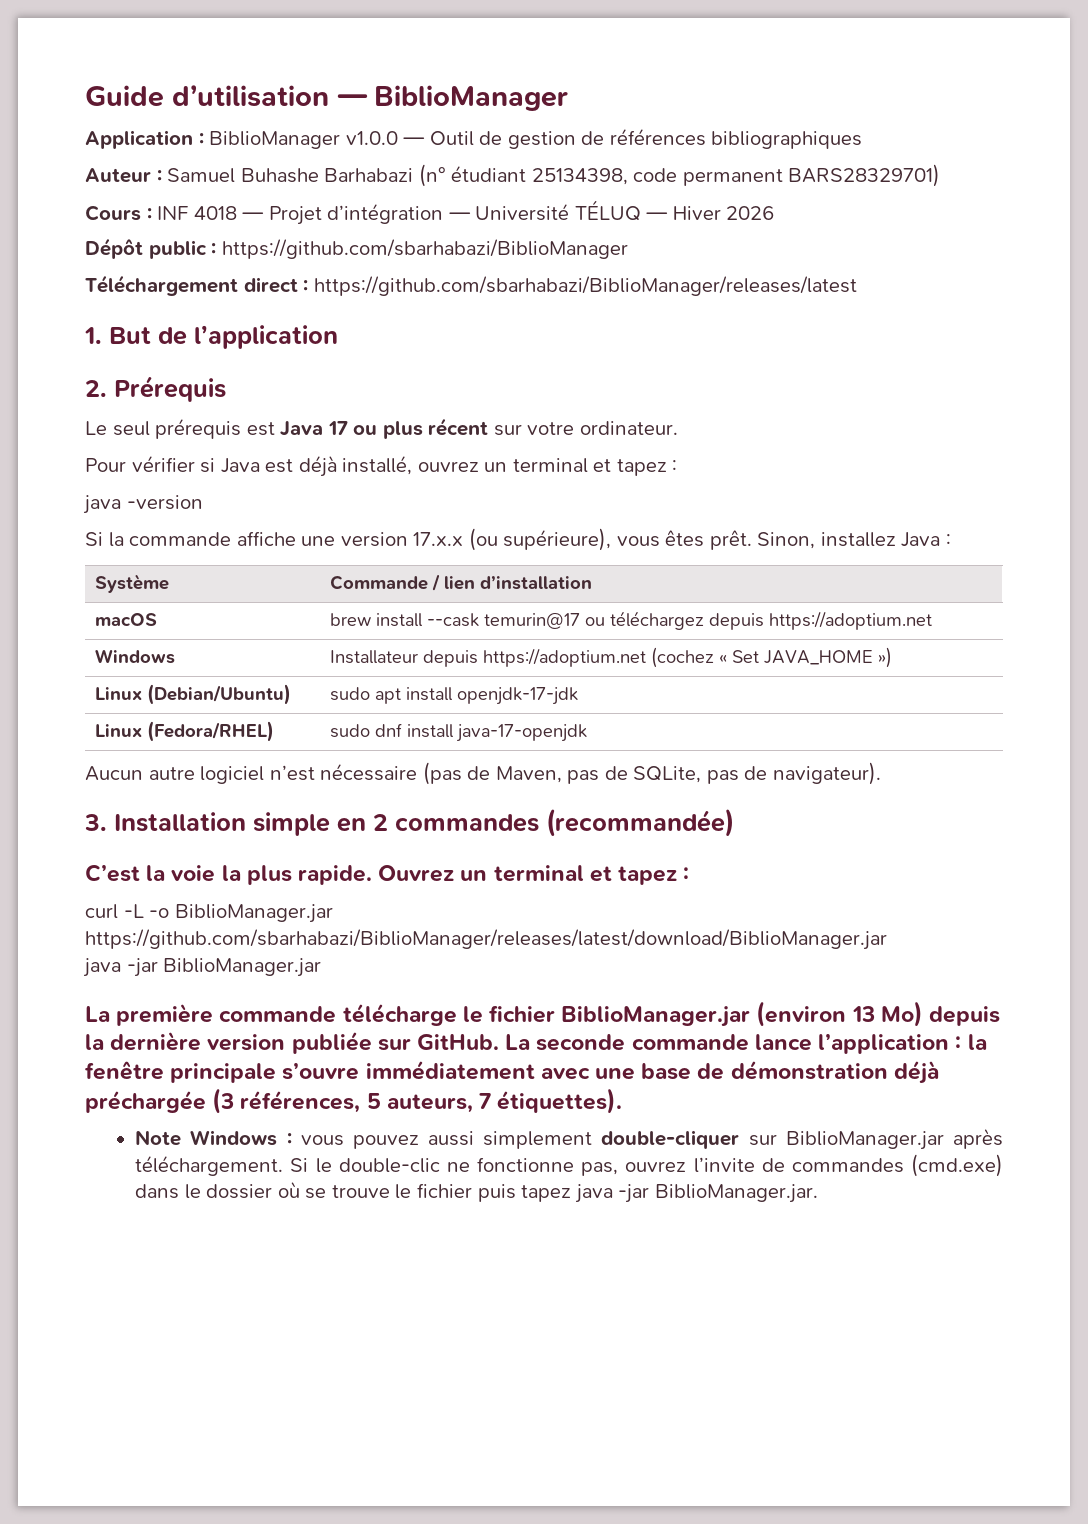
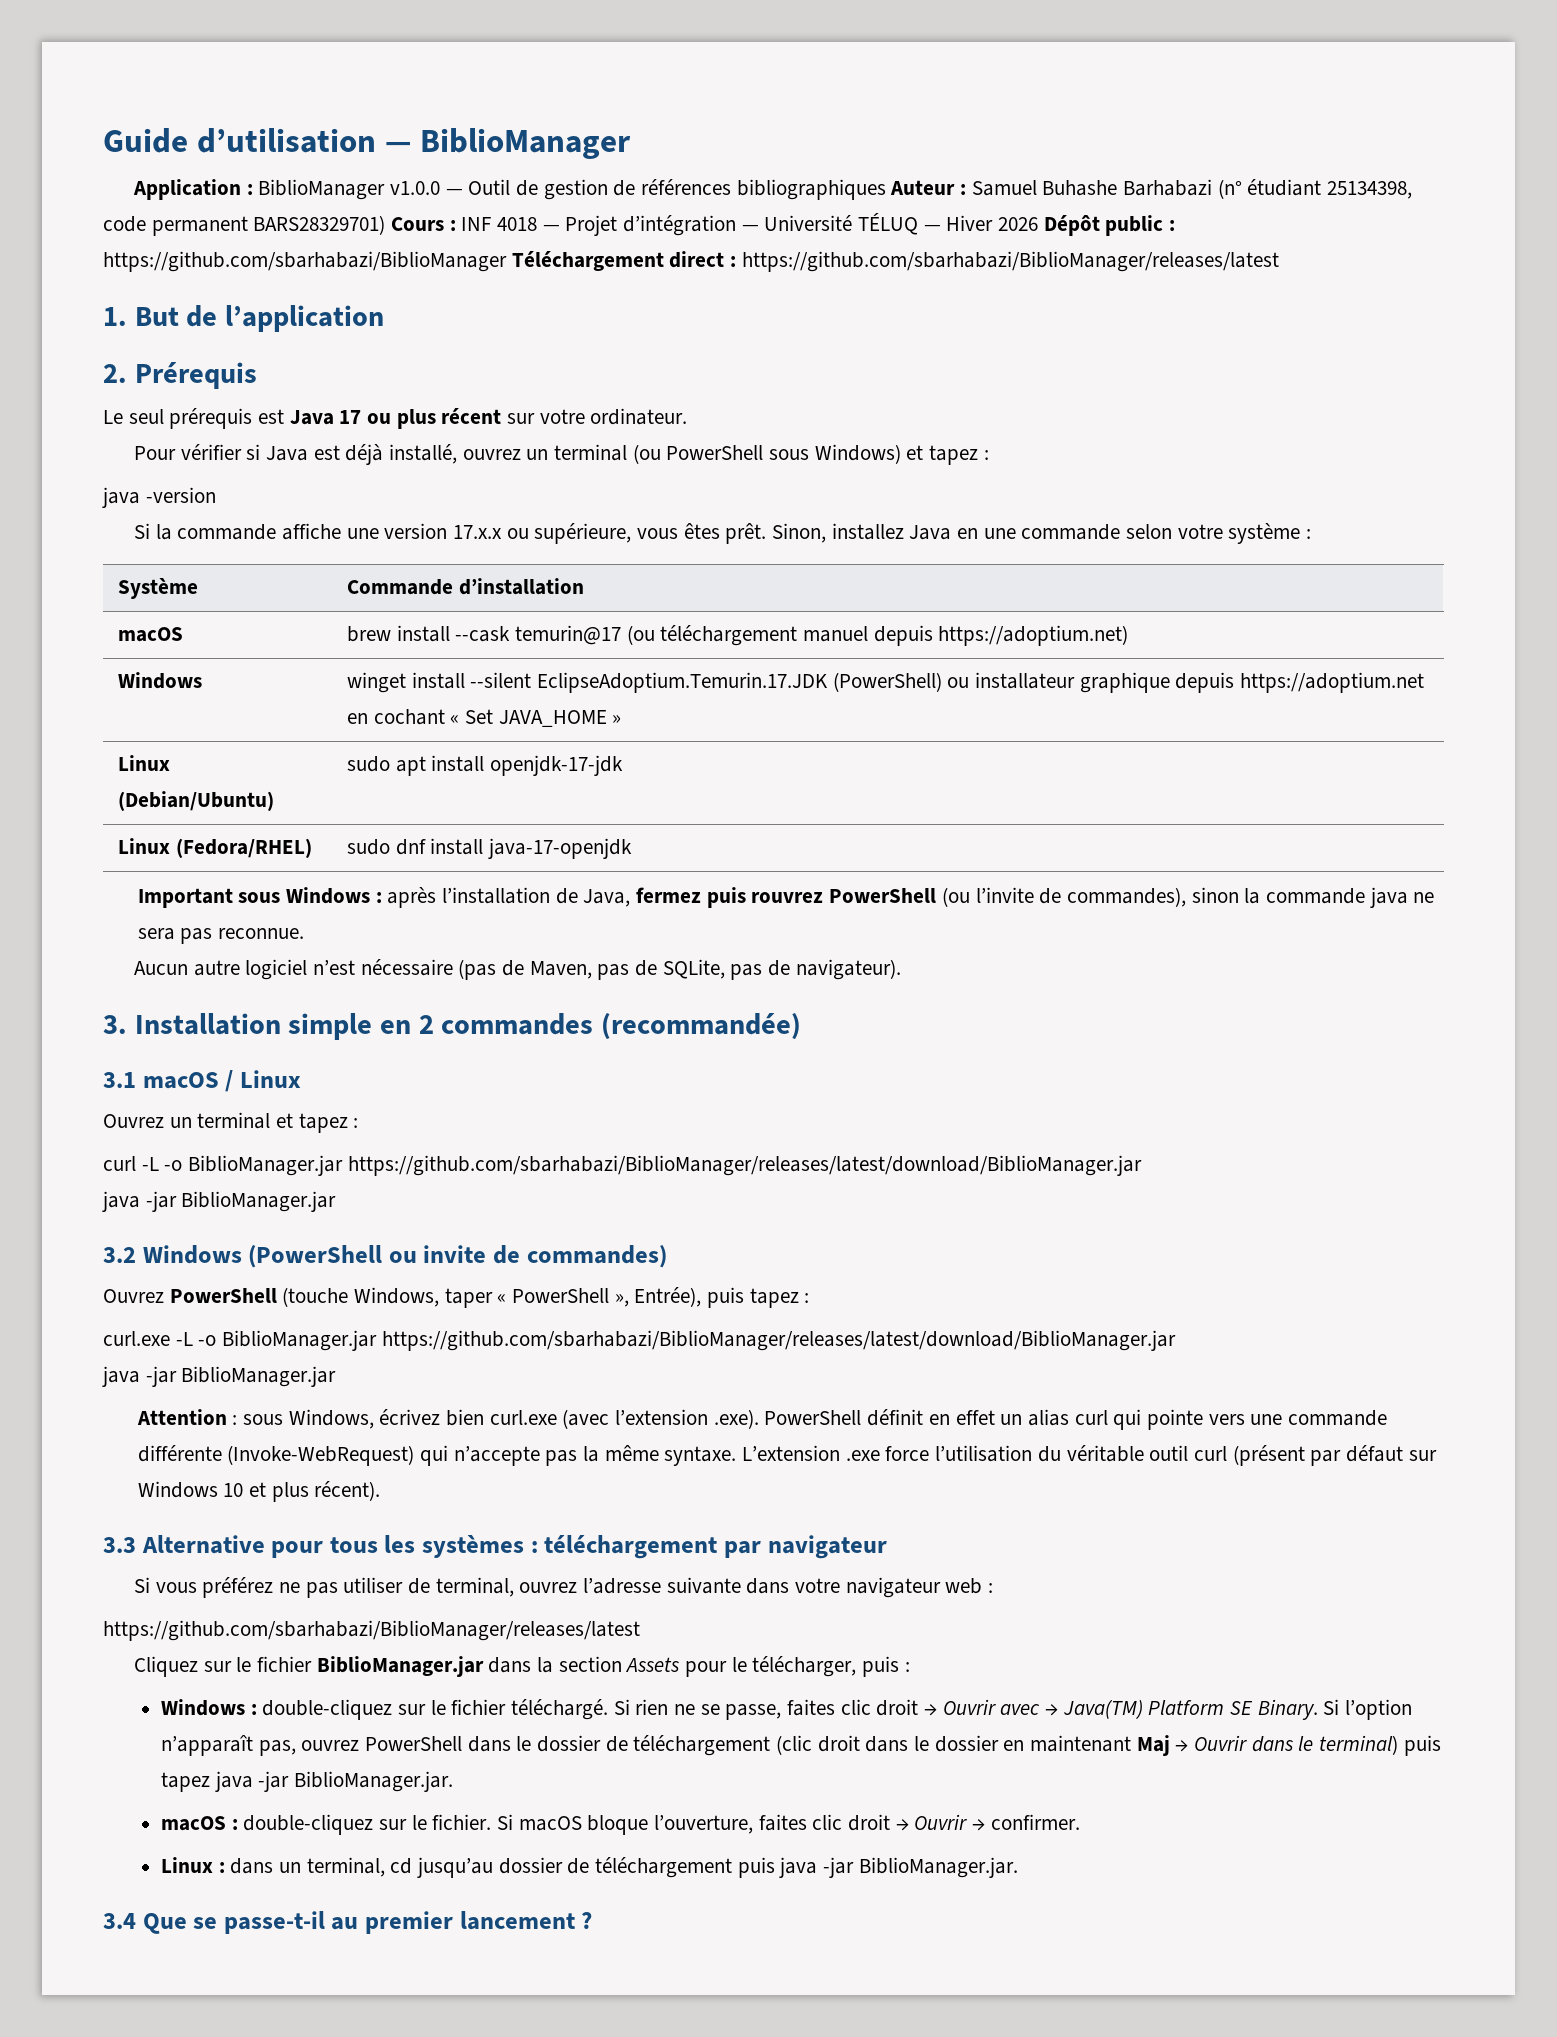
(863, 140) // -> (886, 189) none
(941, 175) // -> (386, 225) none
(775, 213) // -> (1039, 224) none
(628, 249) // -> (507, 261) none
(588, 465) none -> [632,444,901,464] (ou PowerShell sous Windows)
[468,528,612,551] (ou supérieure), -> [506,523,632,544] ou supérieure,
(941, 539) none -> [957,523,1301,544] en une commande selon votre système
[432,574,476,591] / lien -> (454, 587) none
[585,611,933,630] [95,649,176,664] [330,647,715,668] ou téléchargez depuis https://adoptium.net // Windows | Installateur depuis https://adoptium.net (cochez -> [626,625,1129,646] [118,672,203,689] [347,672,1425,693] [347,709,445,725] (ou téléchargement manuel depuis https://adoptium.net) // Windows | winget install --silent EclipseAdoptium.Temurin.17.JDK (PowerShell) ou installateur graphique depuis https://adoptium.net en cochant
[878,647,893,668] ») -> [612,715,622,724] »
(588, 733) none -> [137,887,1435,908] [137,928,305,944] // Important sous Windows : après l’installation de Java, fermez puis rouvrez PowerShell (ou l’invite de commandes), sinon la commande java ne sera pas reconnue.
[85,864,373,885] C’est la voie la plus rapide. -> [103,1070,301,1092] 3.1 macOS / Linux //
[85,1001,1001,1027] [85,1031,987,1054] [85,1060,939,1084] [85,1088,623,1114] [135,1128,1003,1150] [135,1154,1004,1177] [135,1181,472,1199] La première commande télécharge le fichier BiblioManager.jar (environ 13 Mo) depuis la dernière version publiée sur GitHub. La seconde commande lance l’application : la fenêtre principale s’ouvre immédiatement avec une base de démonstration déjà préchargée (3 références, 5 auteurs, 7 étiquettes). // Note Windows : vous pouvez aussi simplement double-cliquer sur BiblioManager.jar après téléchargement. Si le double-clic ne fonctionne pas, ouvrez l’invite de commandes (cmd.exe) dans le dossier où se trouve le fichier -> [103,1245,667,1268] [103,1287,810,1308] [103,1330,1176,1351] [102,1366,337,1387] [136,1409,1387,1430] [137,1445,1437,1466] [137,1481,381,1502] [103,1535,887,1559] [134,1577,994,1598] [103,1620,640,1641] [134,1656,910,1677] [160,1699,1412,1720] [160,1735,1398,1756] 3.2 Windows (PowerShell ou invite de commandes) // Ouvrez PowerShell (touche Windows, taper « PowerShell », Entrée), puis tapez : // curl.exe -L -o BiblioManager.jar https://github.com/sbarhabazi/BiblioManager/releases/latest/download/BiblioManager.jar // java -jar BiblioManager.jar // Attention : sous Windows, écrivez bien curl.exe (avec l’extension .exe). PowerShell définit en effet un alias curl qui pointe vers une commande différente (Invoke-WebRequest) qui n’accepte pas la même syntaxe. L’extension .exe force l’utilisation du véritable outil curl (présent par défaut sur Windows 10 et plus récent). // 3.3 Alternative pour tous les systèmes : téléchargement par navigateur // Si vous préférez ne pas utiliser de terminal, ouvrez l’adresse suivante dans votre navigateur web : // https://github.com/sbarhabazi/BiblioManager/releases/latest // Cliquez sur le fichier BiblioManager.jar dans la section Assets pour le télécharger, puis : // Windows : double-cliquez sur le fichier téléchargé. Si rien ne se passe, faites clic droit → Ouvrir avec → Java(TM) Platform SE Binary. Si l’option n’apparaît pas, ouvrez PowerShell dans le dossier de téléchargement (clic droit dans le dossier en maintenant Maj → Ouvrir dans le terminal)
(818, 1193) none -> [160,1814,1080,1835] [160,1857,1018,1878] [103,1911,593,1934] // macOS : double-cliquez sur le fichier. Si macOS bloque l’ouverture, faites clic droit → Ouvrir → confirmer. // Linux : dans un terminal, cd jusqu’au dossier de téléchargement puis java -jar BiblioManager.jar. // 3.4 Que se passe-t-il au premier lancement ?

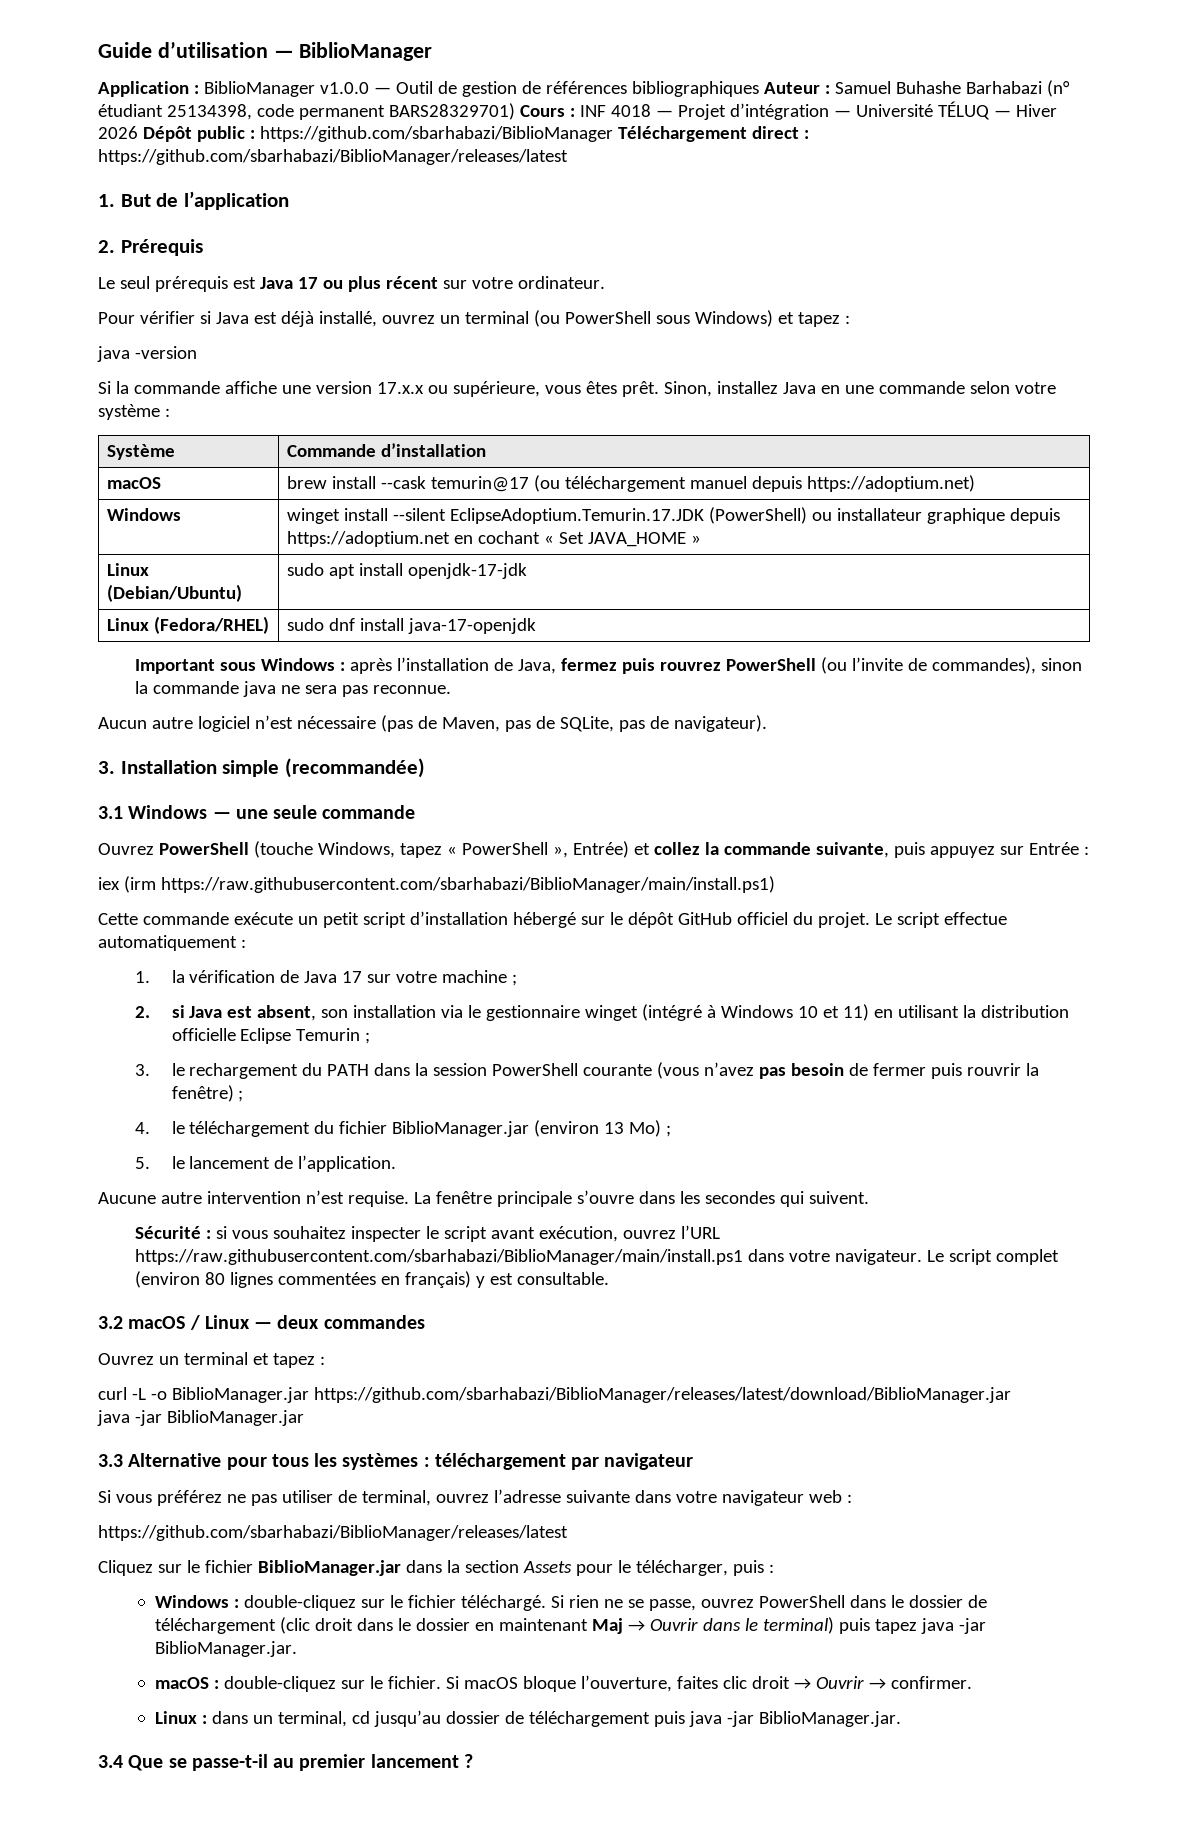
[380,1013,594,1035] en 2 commandes -> (280, 768) none
(136, 1080) none -> [128,805,416,819] [98,841,1089,858] [98,876,775,893] [98,911,1007,928] [98,935,246,951] [134,970,518,986] [134,1004,1070,1021] [171,1028,371,1044] [134,1062,1040,1079] [171,1085,244,1102] [134,1120,672,1137] [134,1155,397,1172] [98,1190,869,1207] [134,1225,720,1242] [134,1249,1059,1265] [134,1271,609,1288] [98,1316,123,1329] Windows — une seule commande // Ouvrez PowerShell (touche Windows, tapez « PowerShell », Entrée) et collez la commande suivante, puis appuyez sur Entrée : // iex (irm https://raw.githubusercontent.com/sbarhabazi/BiblioManager/main/install.ps1) // Cette commande exécute un petit script d’installation hébergé sur le dépôt GitHub officiel du projet. Le script effectue automatiquement : // 1. la vérification de Java 17 sur votre machine ; // 2. si Java est absent, son installation via le gestionnaire winget (intégré à Windows 10 et 11) en utilisant la distribution officielle Eclipse Temurin ; // 3. le rechargement du PATH dans la session PowerShell courante (vous n’avez pas besoin de fermer puis rouvrir la fenêtre) ; // 4. le téléchargement du fichier BiblioManager.jar (environ 13 Mo) ; // 5. le lancement de l’application. // Aucune autre intervention n’est requise. La fenêtre principale s’ouvre dans les secondes qui suivent. // Sécurité : si vous souhaitez inspecter le script avant exécution, ouvrez l’URL https://raw.githubusercontent.com/sbarhabazi/BiblioManager/main/install.ps1 dans votre navigateur. Le script complet (environ 80 lignes commentées en français) y est consultable. // 3.2
(301, 1079) none -> [254,1315,425,1329] — deux commandes
[103,1245,667,1268] [103,1287,810,1308] [103,1330,1176,1351] [102,1366,337,1387] [136,1409,1387,1430] [137,1445,1437,1466] [137,1481,381,1502] // 3.2 Windows (PowerShell ou invite de commandes) // Ouvrez PowerShell (touche Windows, taper « PowerShell », Entrée), puis tapez : // curl.exe -L -o BiblioManager.jar https://github.com/sbarhabazi/BiblioManager/releases/latest/download/BiblioManager.jar // java -jar BiblioManager.jar // Attention : sous Windows, écrivez bien curl.exe (avec l’extension .exe). PowerShell définit en effet un alias curl qui pointe vers une commande différente (Invoke-WebRequest) qui n’accepte pas la même syntaxe. L’extension .exe force l’utilisation du véritable outil curl (présent par défaut sur Windows 10 et plus récent). -> (304, 1418) none
[786,1699,1412,1720] [160,1735,296,1756] faites clic droit → Ouvrir avec → Java(TM) Platform SE Binary. Si l’option n’apparaît pas, -> (697, 1605) none

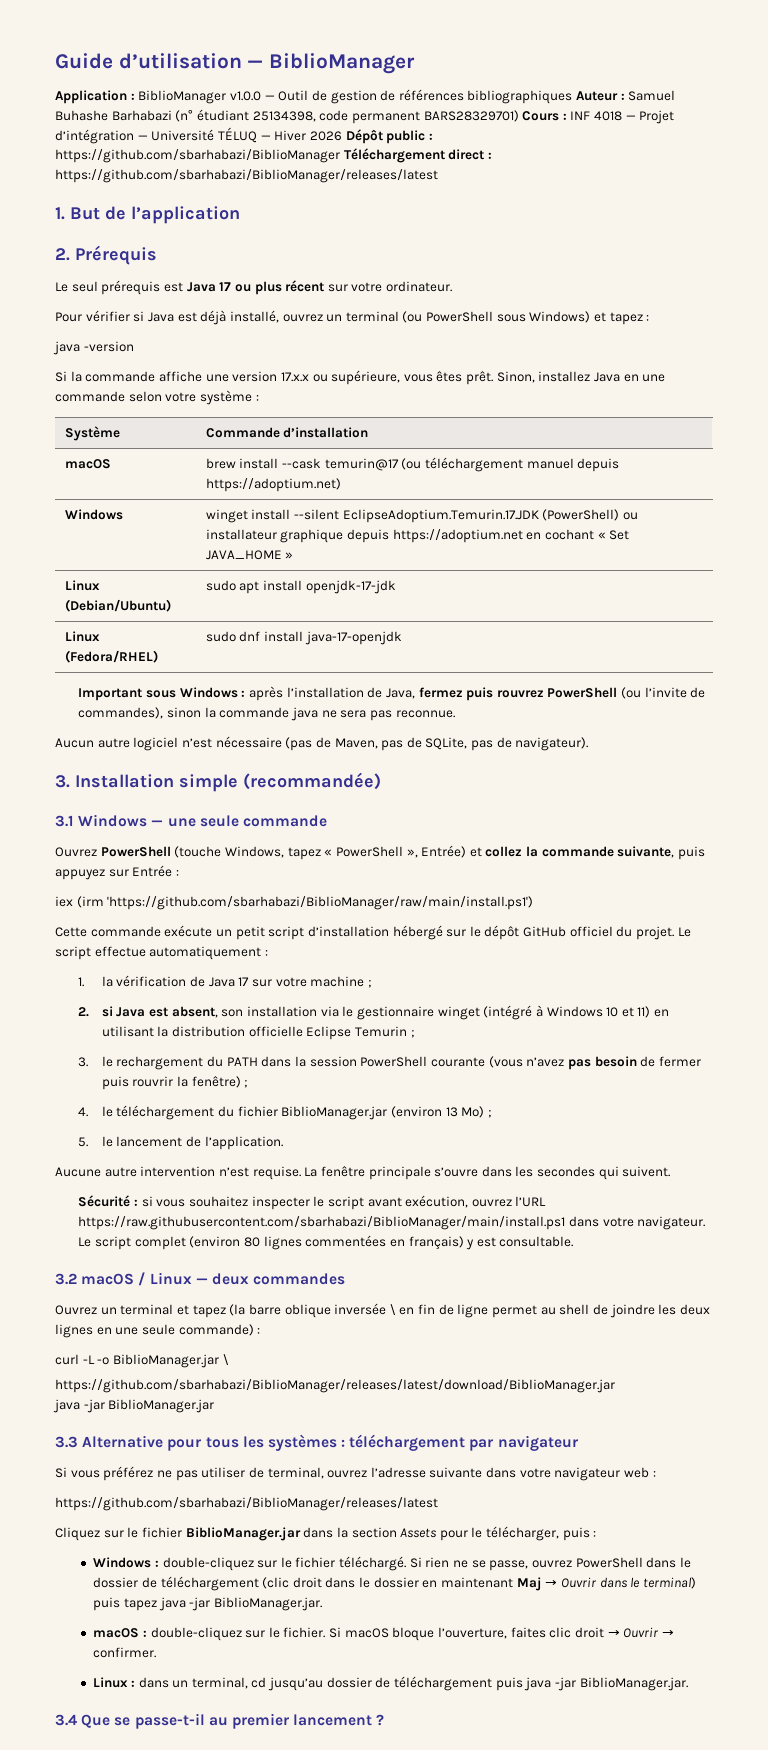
[160,876,775,893] https://raw.githubusercontent.com/sbarhabazi/BiblioManager/main/install.ps1) -> [107,896,534,910] 'https://github.com/sbarhabazi/BiblioManager/raw/main/install.ps1')
(315, 1360) none -> [229,1303,710,1318] [55,1324,254,1338] (la barre oblique inversée \ en fin de ligne permet au shell de joindre les deux lignes en une seule commande)
(309, 1395) none -> [222,1354,229,1365] \ //

